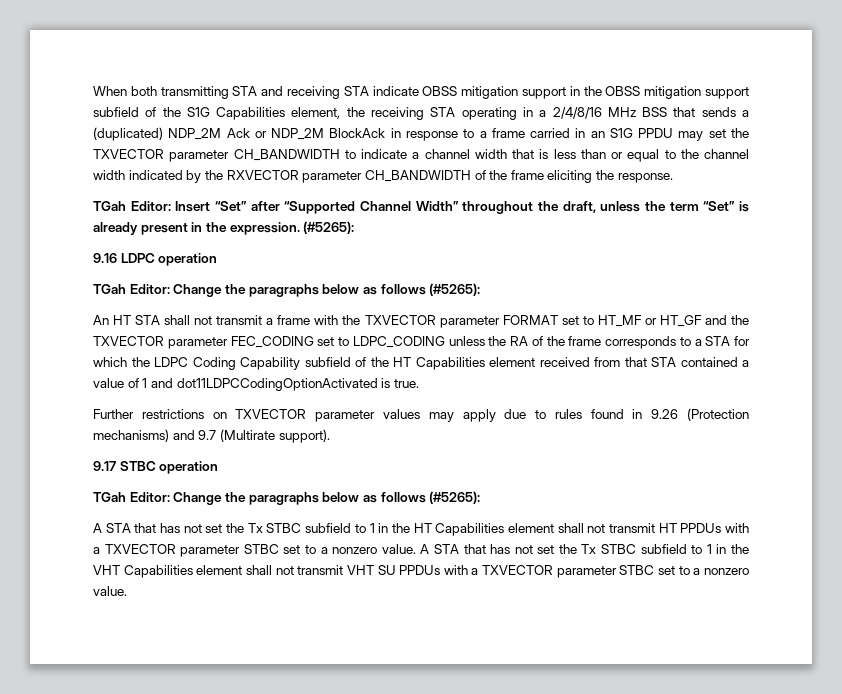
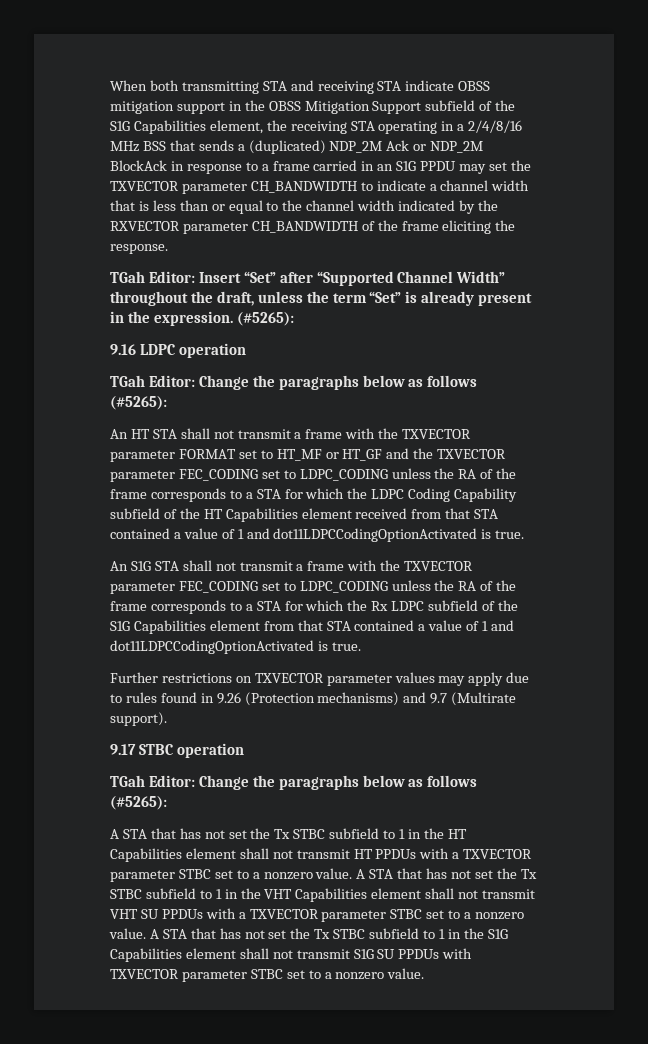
[644,86,749,99] mitigation support -> [304,101,422,114] Mitigation Support
(419, 383) none -> [110,560,474,571] [110,580,517,594] [110,600,518,614] [110,620,515,634] [110,640,361,654] // An S1G STA shall not transmit a frame with the TXVECTOR parameter FEC_CODING set to LDPC_CODING unless the RA of the frame corresponds to a STA for which the Rx LDPC subfield of the S1G Capabilities element from that STA contained a value of 1 and dot11LDPCCodingOptionActivated is true.
(127, 591) none -> [149,928,508,939] [110,948,473,962] [110,968,425,982] A STA that has not set the Tx STBC subfield to 1 in the S1G Capabilities element shall not transmit S1G SU PPDUs with TXVECTOR parameter STBC set to a nonzero value.

